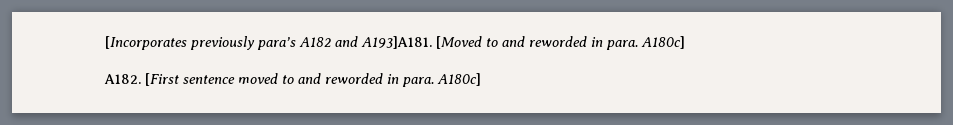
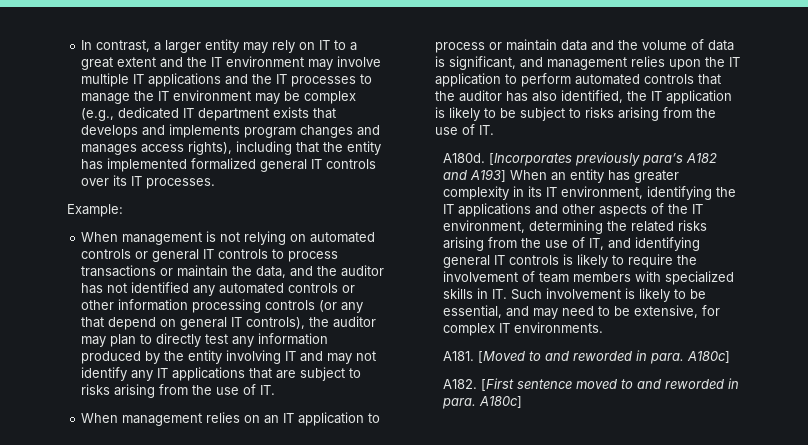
(105, 43) none -> [81,39,358,53] [81,56,382,70] [81,73,373,87] [81,90,357,104] [81,107,337,121] [81,124,381,138] [81,141,382,155] [81,158,377,172] [81,175,216,189] [67,204,123,217] [81,231,376,245] [81,249,339,262] [81,265,385,278] [81,282,356,296] [81,299,364,313] [81,316,377,330] [81,333,329,347] [81,350,377,364] [81,367,362,381] [81,384,276,398] [81,412,381,426] [435,39,735,53] [435,56,741,70] [435,73,722,87] [435,90,733,104] [435,107,717,121] [435,124,495,135] [442,153,485,163] In contrast, a larger entity may rely on IT to a great extent and the IT environment may involve multiple IT applications and the IT processes to manage the IT environment may be complex (e.g., dedicated IT department exists that develops and implements program changes and manages access rights), including that the entity has implemented formalized general IT controls over its IT processes. // Example: // When management is not relying on automated controls or general IT controls to process transactions or maintain the data, and the auditor has not identified any automated controls or other information processing controls (or any that depend on general IT controls), the auditor may plan to directly test any information produced by the entity involving IT and may not identify any IT applications that are subject to risks arising from the use of IT. // When management relies on an IT application to process or maintain data and the volume of data is significant, and management relies upon the IT application to perform automated controls that the auditor has also identified, the IT application is likely to be subject to risks arising from the use of IT. // A180d.
[361,36,433,49] A193]A181. -> [469,169,679,183] [442,186,736,200] [442,203,703,217] [442,220,707,234] [442,237,700,251] [442,254,697,268] [442,271,734,285] [442,288,706,302] [442,305,720,319] [442,322,603,336] [442,351,474,361] A193] When an entity has greater complexity in its IT environment, identifying the IT applications and other aspects of the IT environment, determining the related risks arising from the use of IT, and identifying general IT controls is likely to require the involvement of team members with specialized skills in IT. Such involvement is likely to be essential, and may need to be extensive, for complex IT environments. // A181.

